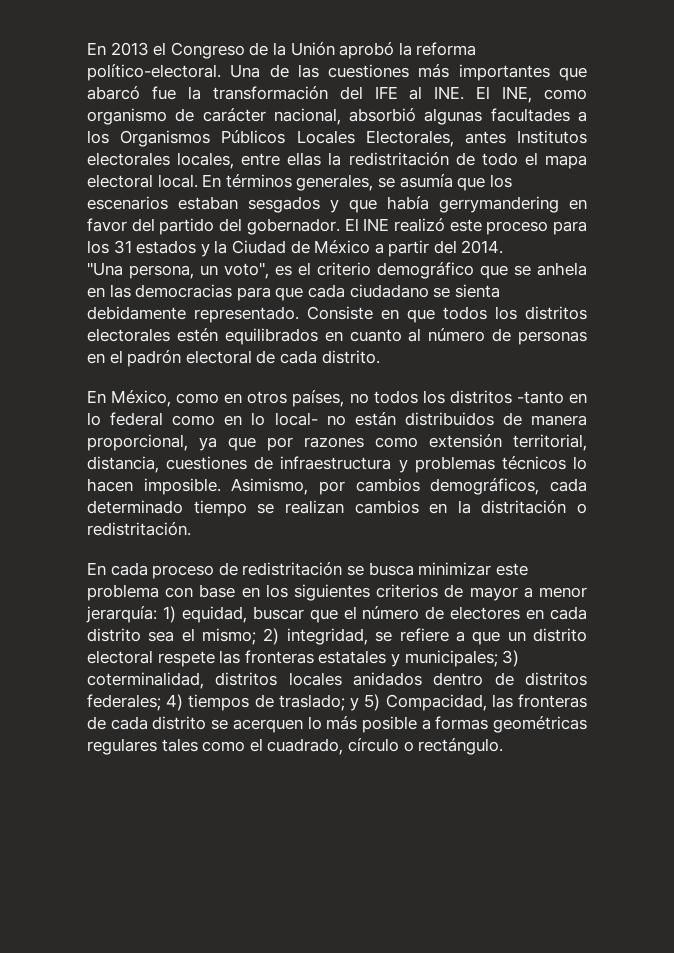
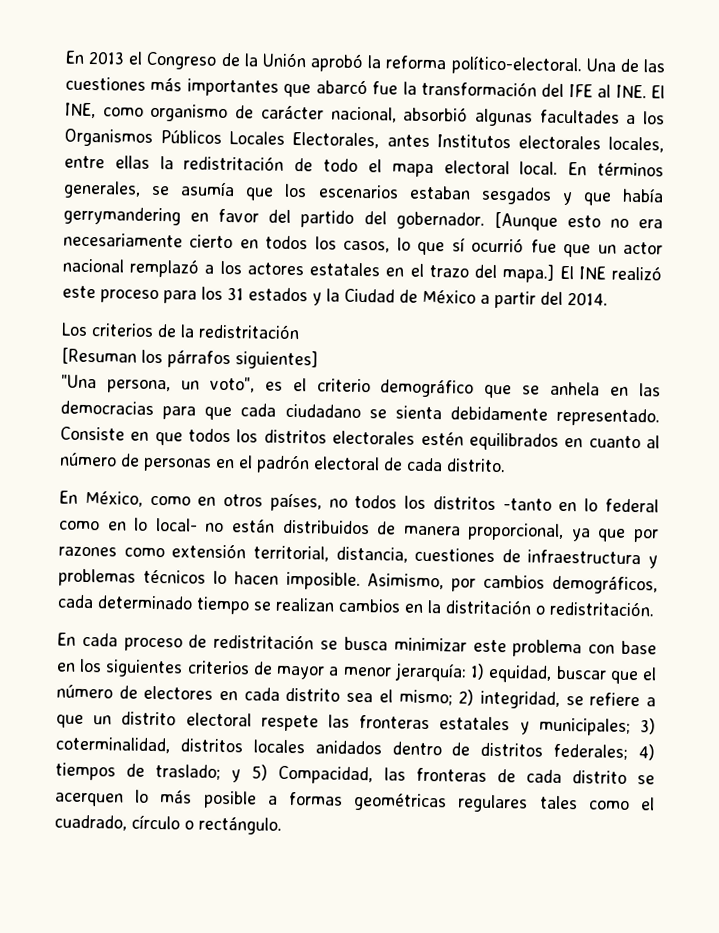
(340, 226) none -> [493,211,664,231] [63,232,663,258] [62,258,555,283] [Aunque esto no era necesariamente cierto en todos los casos, lo que sí ocurrió fue que un actor nacional remplazó a los actores estatales en el trazo del mapa.]
(504, 247) none -> [61,322,300,340] [61,347,318,370] // Los criterios de la redistritación // [Resuman los párrafos siguientes]

